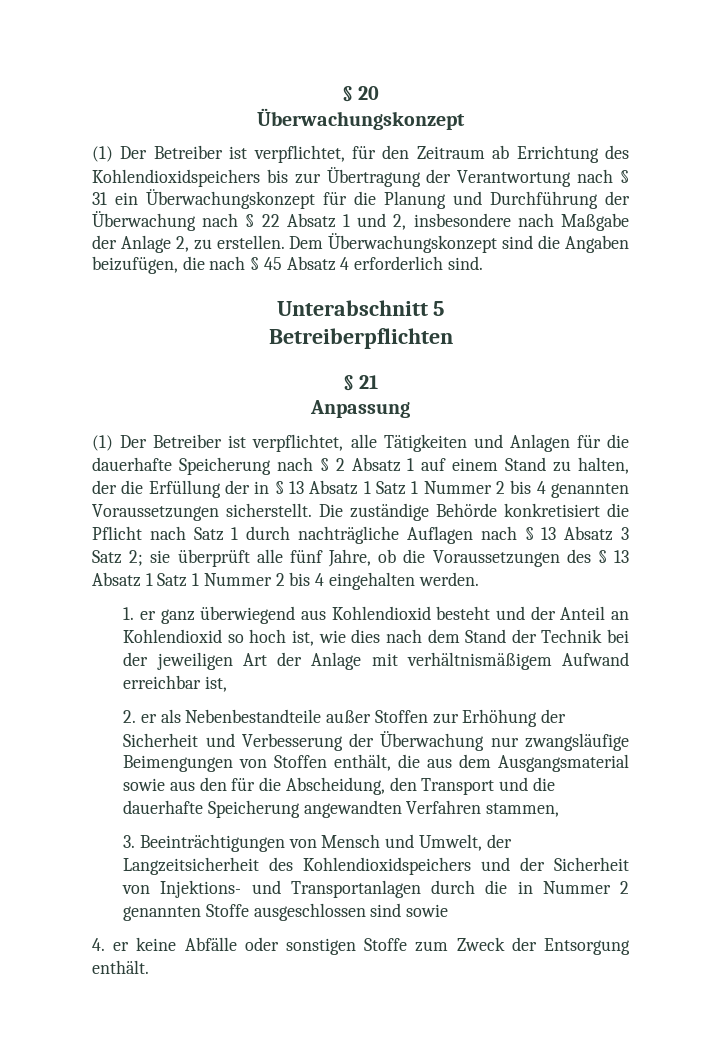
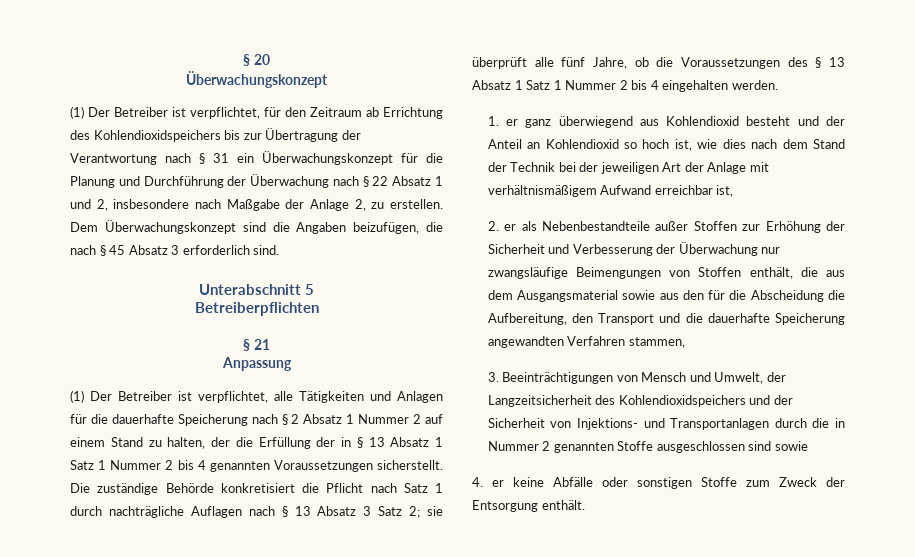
[340,257,350,270] 4 -> [171,245,180,255] 3
(415, 464) none -> [358,414,422,424] Nummer 2
[285,777,385,795] Abscheidung, -> [750,290,845,302] [487,313,567,325] Abscheidung die Aufbereitung,

